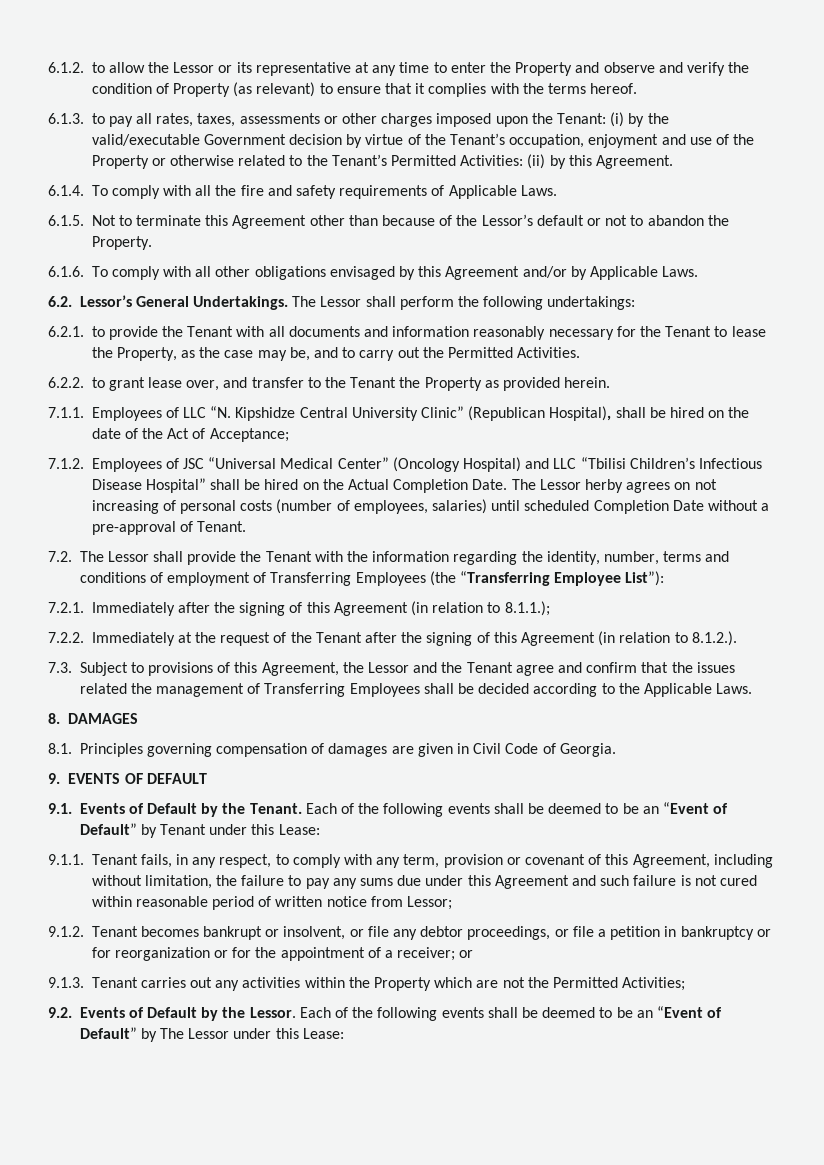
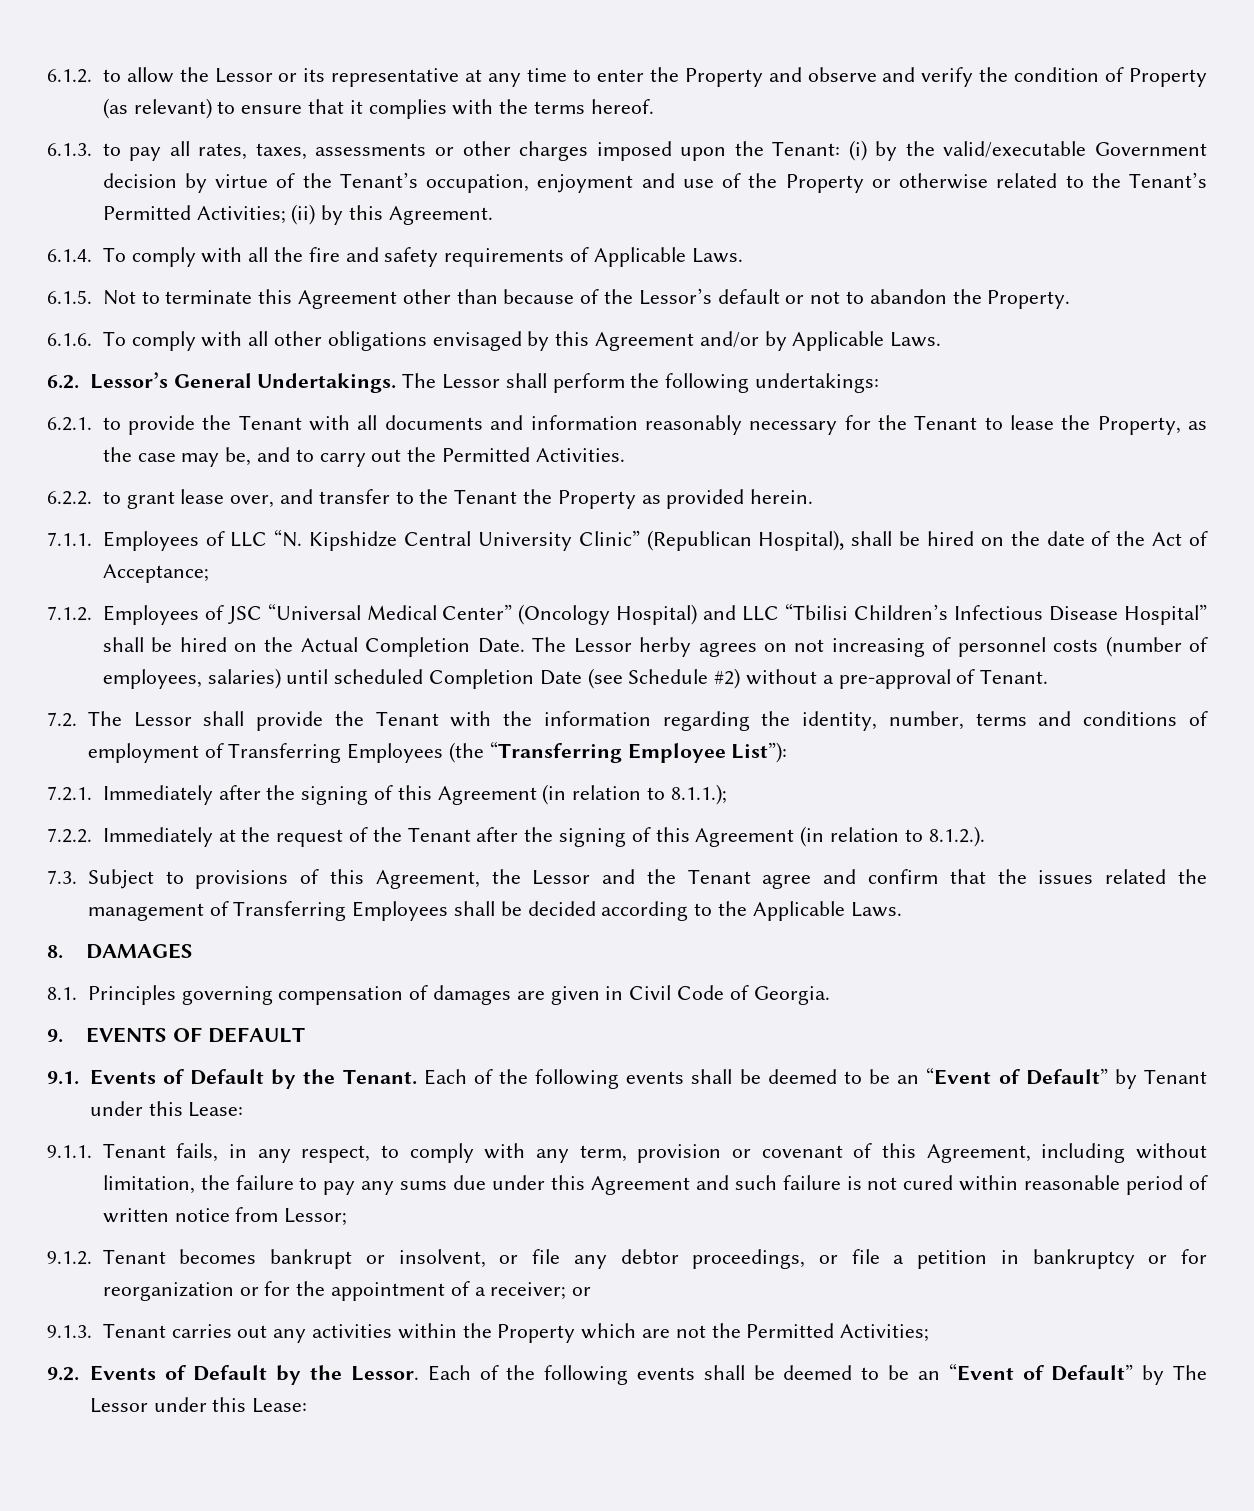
[460,155,524,166] Activities: -> [196,206,286,224] Activities;
[180,500,237,514] personal -> [957,637,1046,657] personnel
(704, 505) none -> [587,668,741,689] (see Schedule #2)

